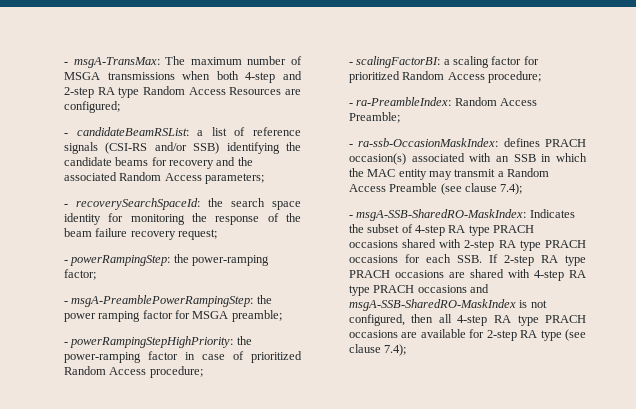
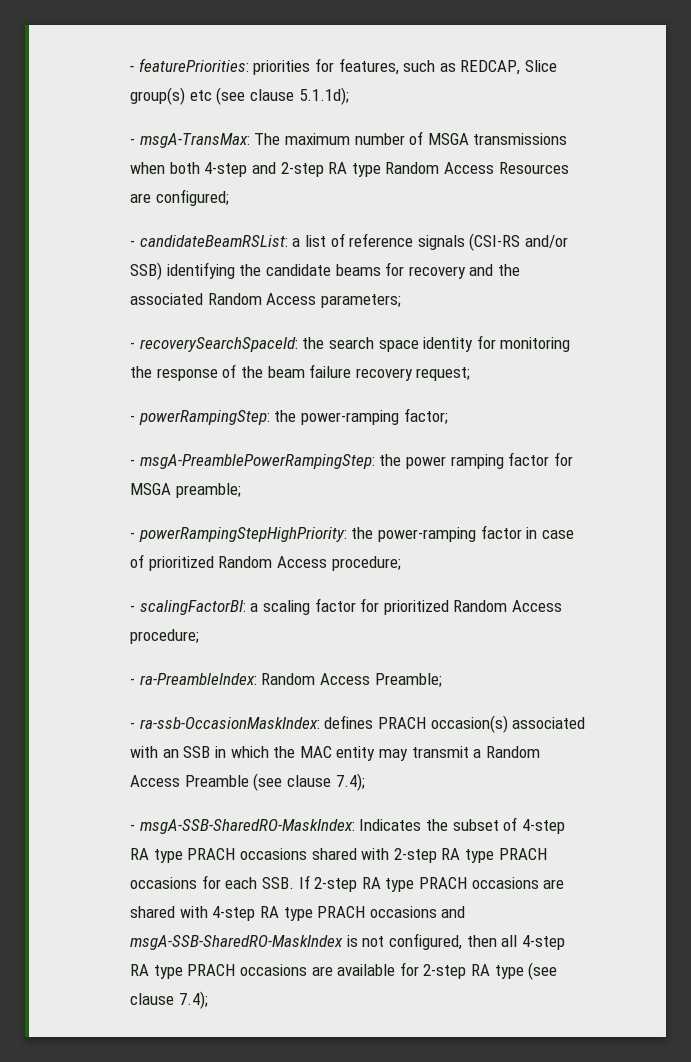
[63,62,68,65] - -> [130,58,557,75] [130,87,349,105] [130,138,136,145] - featurePriorities: priorities for features, such as REDCAP, Slice group(s) etc (see clause 5.1.1d); // -

